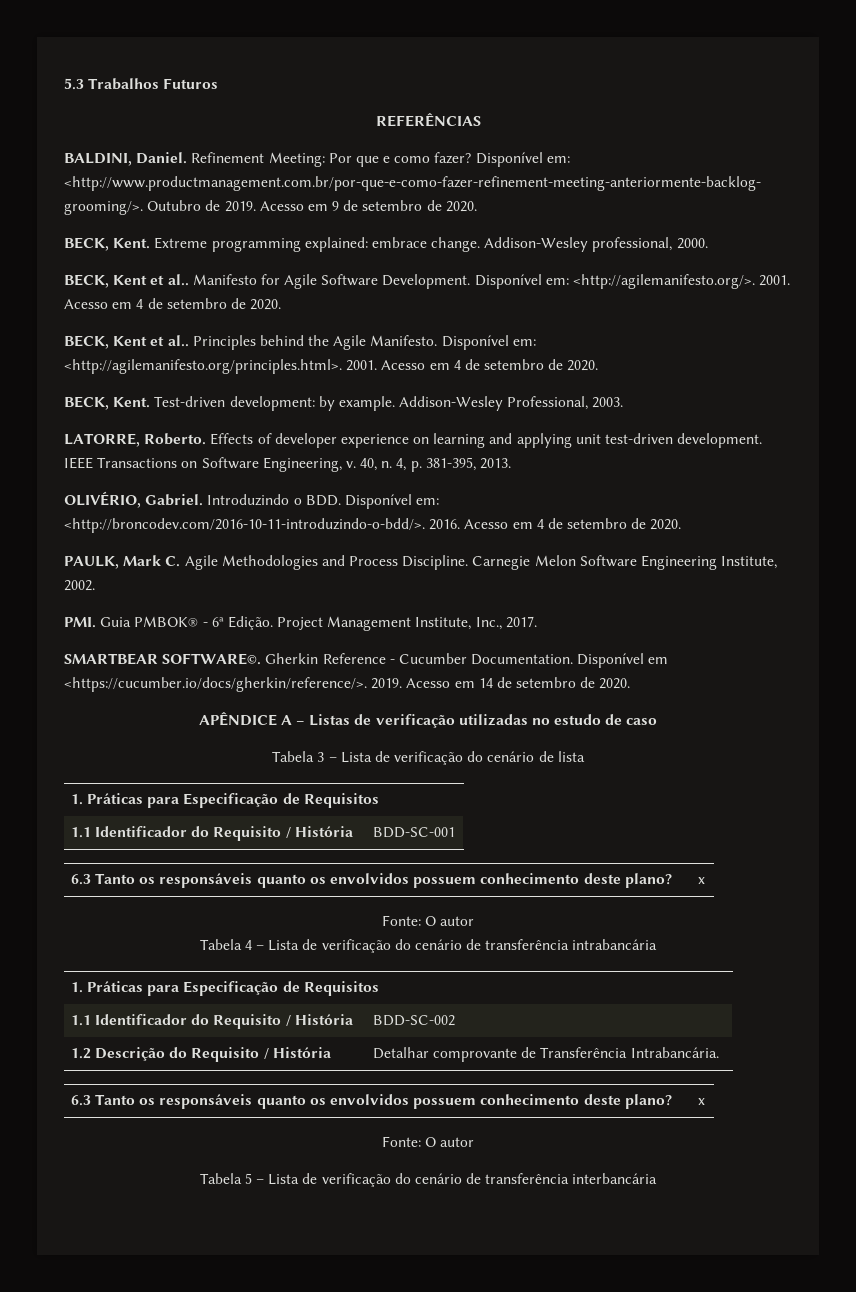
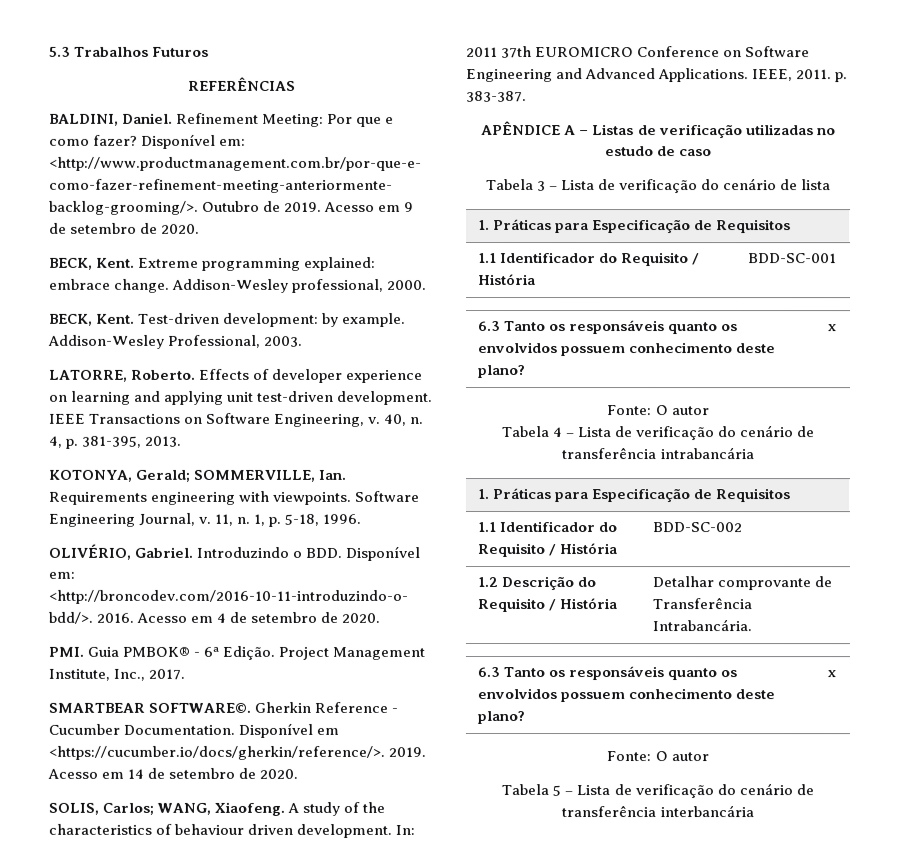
[64,274,791,289] [64,298,282,310] [64,335,536,350] [64,359,599,374] // BECK, Kent et al.. Manifesto for Agile Software Development. Disponível em: <http://agilemanifesto.org/>. 2001. Acesso em 4 de setembro de 2020. // BECK, Kent et al.. Principles behind the Agile Manifesto. Disponível em: <http://agilemanifesto.org/principles.html>. 2001. Acesso em 4 de setembro de 2020. -> (428, 284) none
(512, 463) none -> [48,469,347,483] [48,490,420,505] [48,512,362,527] // KOTONYA, Gerald; SOMMERVILLE, Ian. Requirements engineering with viewpoints. Software Engineering Journal, v. 11, n. 1, p. 5-18, 1996.
[64,555,778,570] [64,580,95,591] // PAULK, Mark C. Agile Methodologies and Process Discipline. Carnegie Melon Software Engineering Institute, 2002. -> (381, 617) none
(631, 683) none -> [48,801,386,816] [48,823,416,838] [466,46,811,59] [466,68,849,83] [466,91,527,103] // SOLIS, Carlos; WANG, Xiaofeng. A study of the characteristics of behaviour driven development. In: 2011 37th EUROMICRO Conference on Software Engineering and Advanced Applications. IEEE, 2011. p. 383-387.

